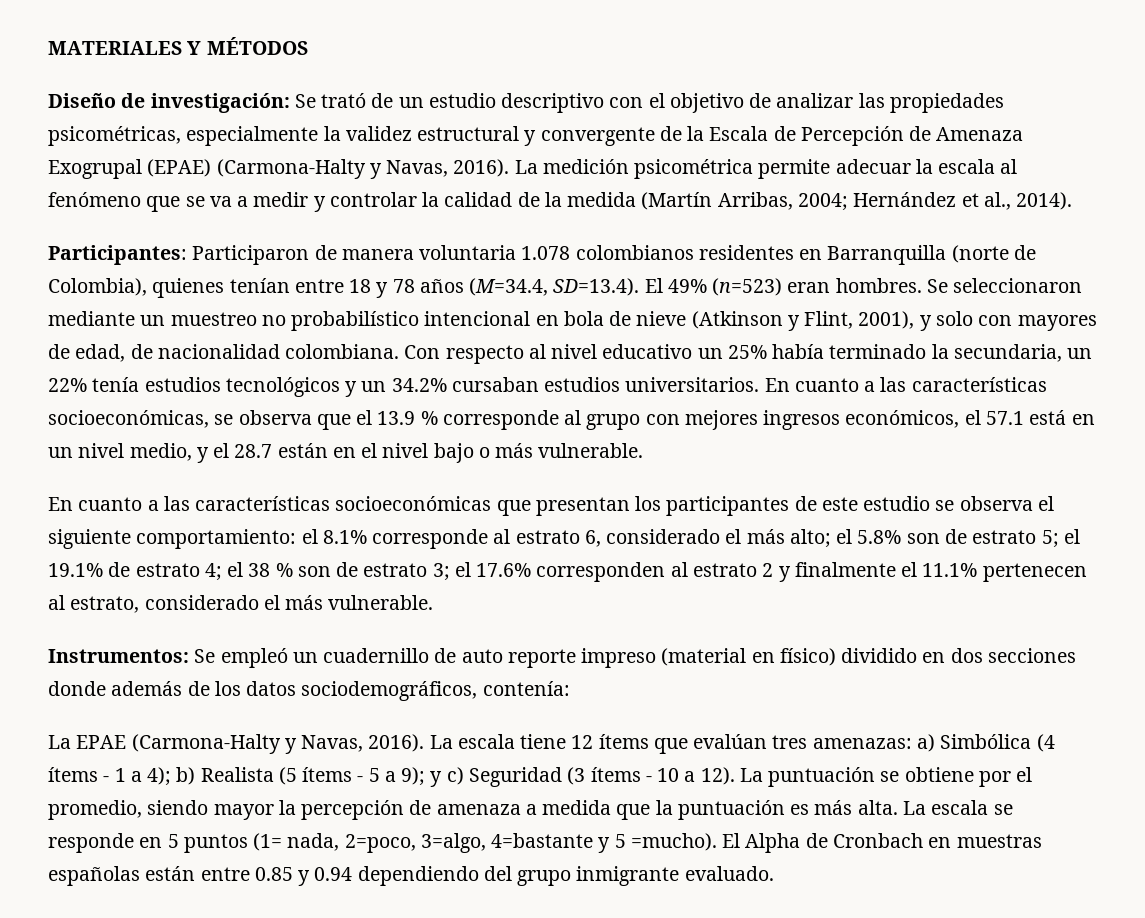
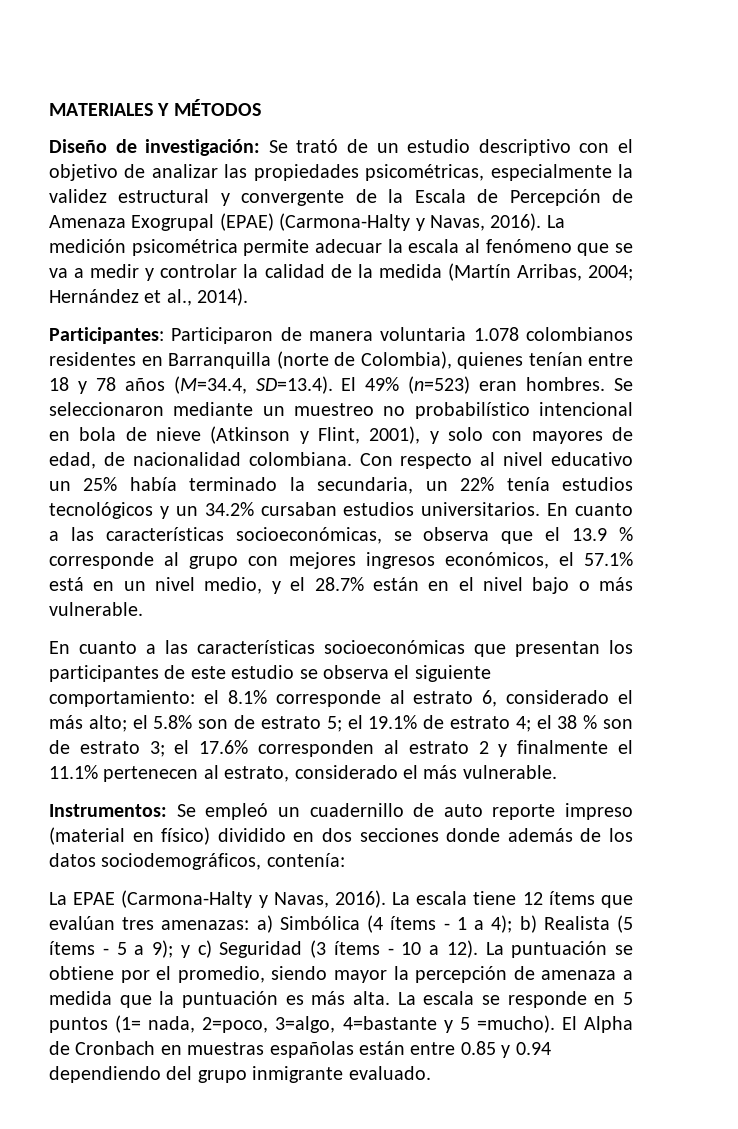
[985,411,1024,425] 57.1 -> [584,552,633,566] 57.1%
[234,444,273,458] 28.7 -> [314,577,364,591] 28.7%

